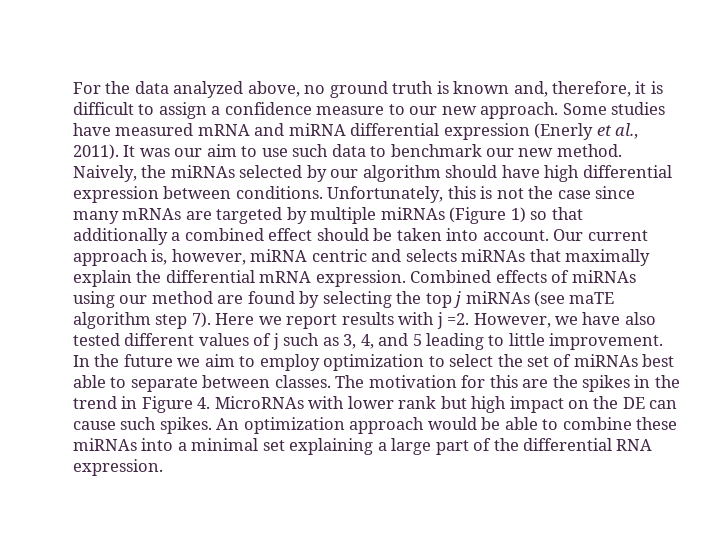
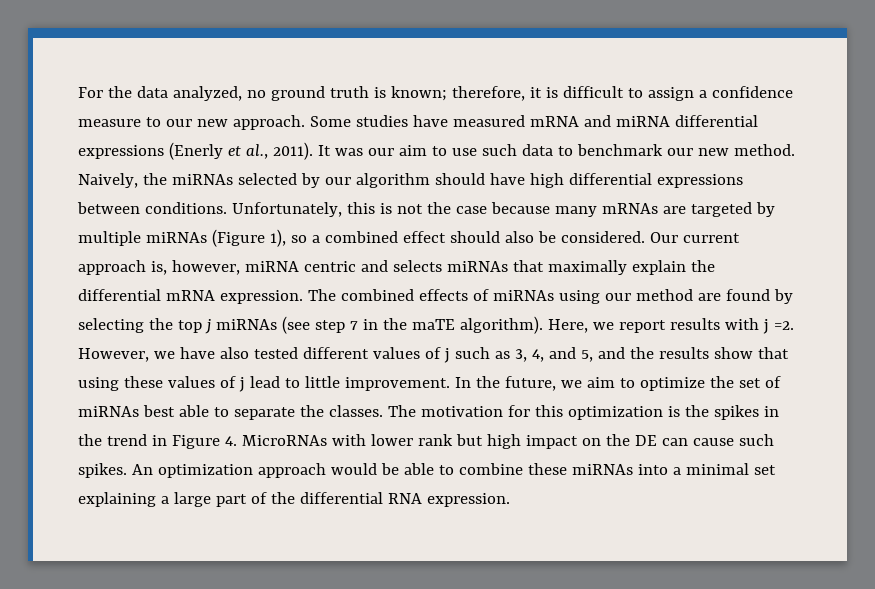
[173,81,300,98] analyzed above, -> [172,86,242,101] analyzed,
[453,81,548,97] known and, -> [390,86,447,101] known;
[443,123,530,140] expression -> [78,145,164,159] expressions
[73,186,159,203] expression -> [656,174,743,188] expressions
[595,186,636,199] since -> [490,202,550,214] because
[510,207,583,223] [73,228,549,245] 1) so that additionally a combined effect should be taken into account. -> [269,229,645,247] 1), so a combined effect should also be considered.
[410,270,492,283] Combined -> [307,289,414,301] The combined
[569,292,615,304] [73,312,255,329] maTE algorithm step 7). Here -> [314,316,588,334] step 7 in the maTE algorithm). Here,
[412,333,485,350] 5 leading -> [580,347,789,362] [78,376,280,392] 5, and the results show that using these values of j lead
[123,354,173,367] future -> [504,376,556,391] future,
[259,354,494,371] employ optimization to select -> [639,377,705,391] optimize
[202,375,271,388] between -> [299,405,324,417] the
[522,379,549,388] are -> [567,406,680,420] optimization is

